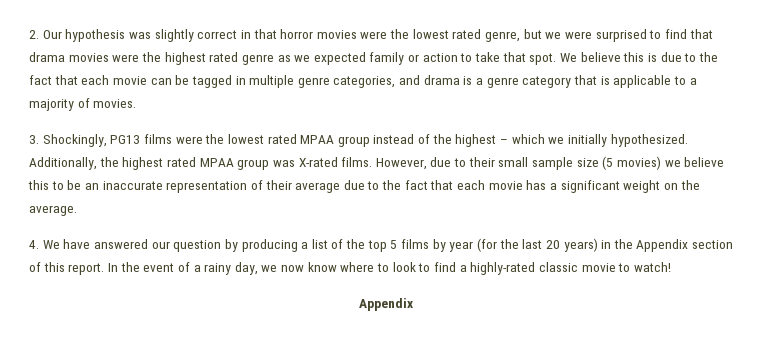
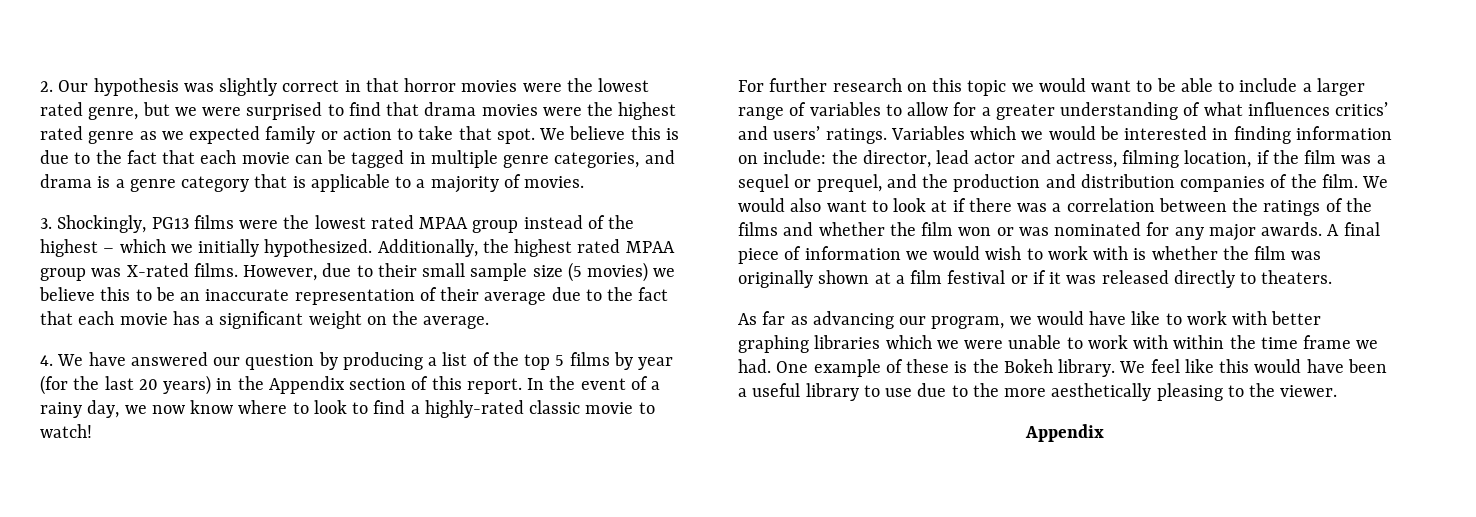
(671, 267) none -> [738,78,1365,96] [738,102,1389,120] [738,126,1392,144] [738,150,1386,168] [738,174,1389,192] [738,198,1372,216] [738,222,1380,241] [738,246,1322,264] [738,270,1333,288] [738,311,1322,329] [738,335,1379,353] [738,359,1387,377] [738,383,1338,401] // For further research on this topic we would want to be able to include a larger range of variables to allow for a greater understanding of what influences critics’ and users’ ratings. Variables which we would be interested in finding information on include: the director, lead actor and actress, filming location, if the film was a sequel or prequel, and the production and distribution companies of the film. We would also want to look at if there was a correlation between the ratings of the films and whether the film won or was nominated for any major awards. A final piece of information we would wish to work with is whether the film was originally shown at a film festival or if it was released directly to theaters. // As far as advancing our program, we would have like to work with better graphing libraries which we were unable to work with within the time frame we had. One example of these is the Bokeh library. We feel like this would have been a useful library to use due to the more aesthetically pleasing to the viewer.

